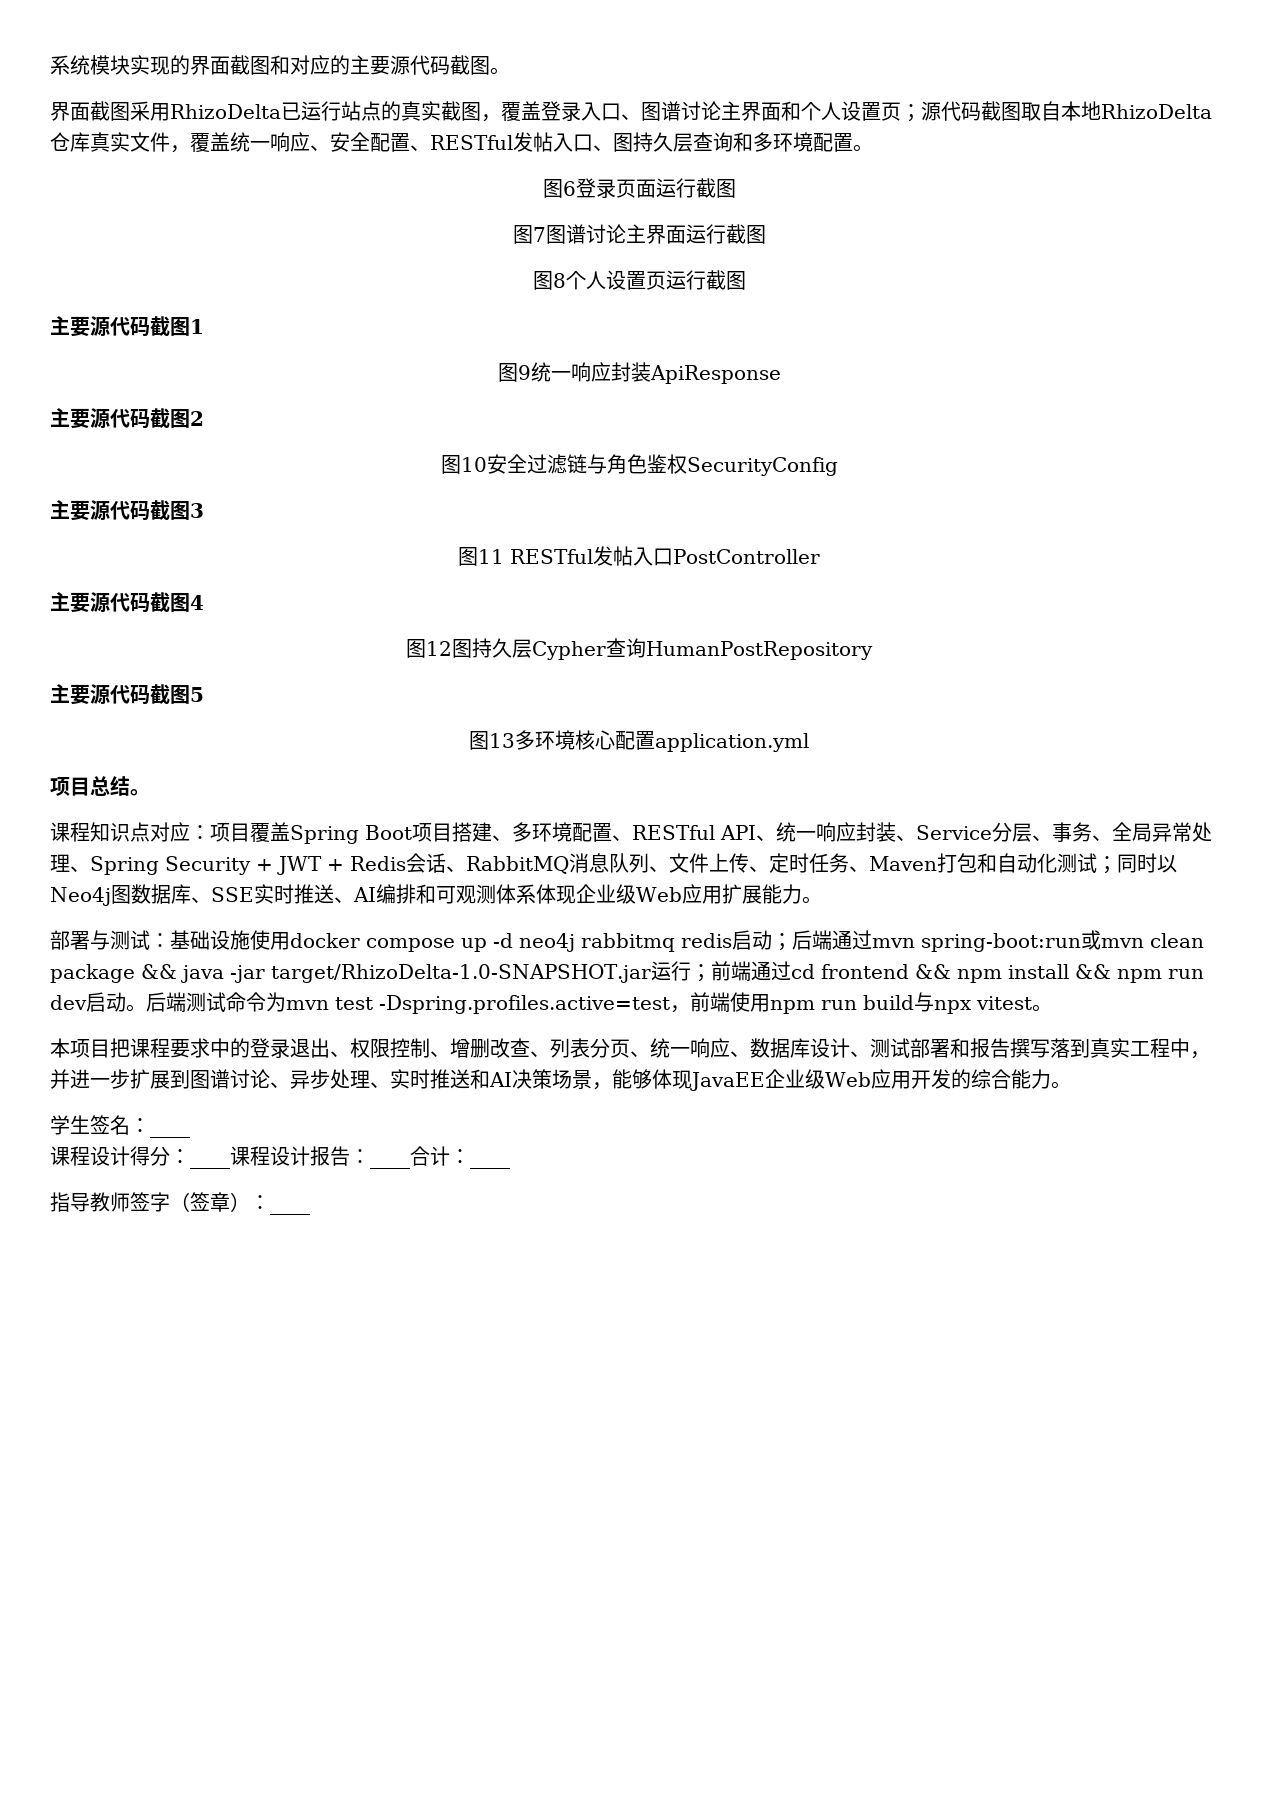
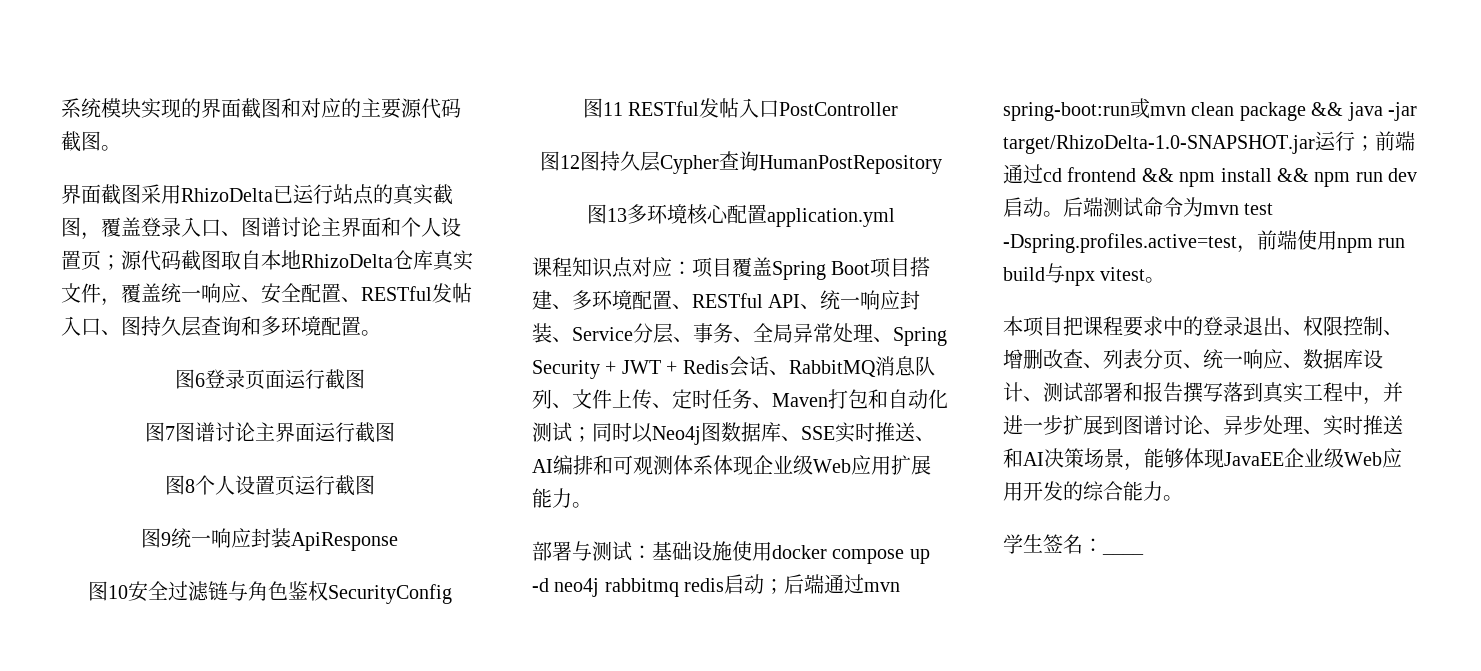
[50,316,204,337] // 主要源代码截图1 -> (375, 485) none
[50,408,204,429] // 主要源代码截图2 -> (398, 541) none
[50,500,204,521] // 主要源代码截图3 -> (452, 594) none
[50,592,204,613] // 主要源代码截图4 -> (899, 109) none
[50,684,204,705] // 主要源代码截图5 -> (942, 164) none
[50,776,150,796] // 项目总结。 -> (895, 217) none
[50,1146,190,1166] [190,1146,370,1169] [370,1146,470,1169] [470,1164,510,1169] [50,1192,270,1212] [270,1210,310,1215] // 课程设计得分：____课程设计报告：____合计：____ // 指导教师签字（签章）：____ -> (1144, 553) none

